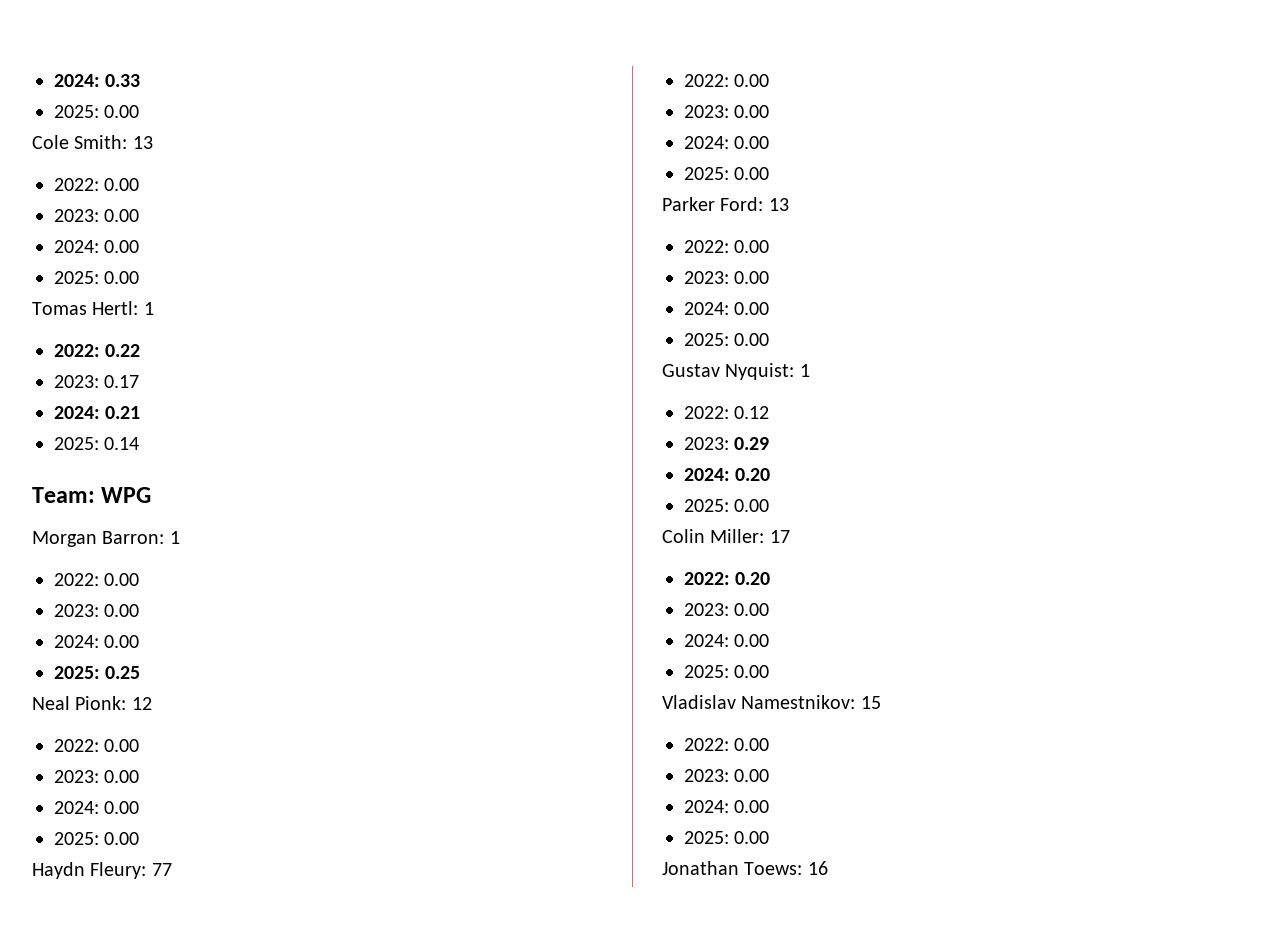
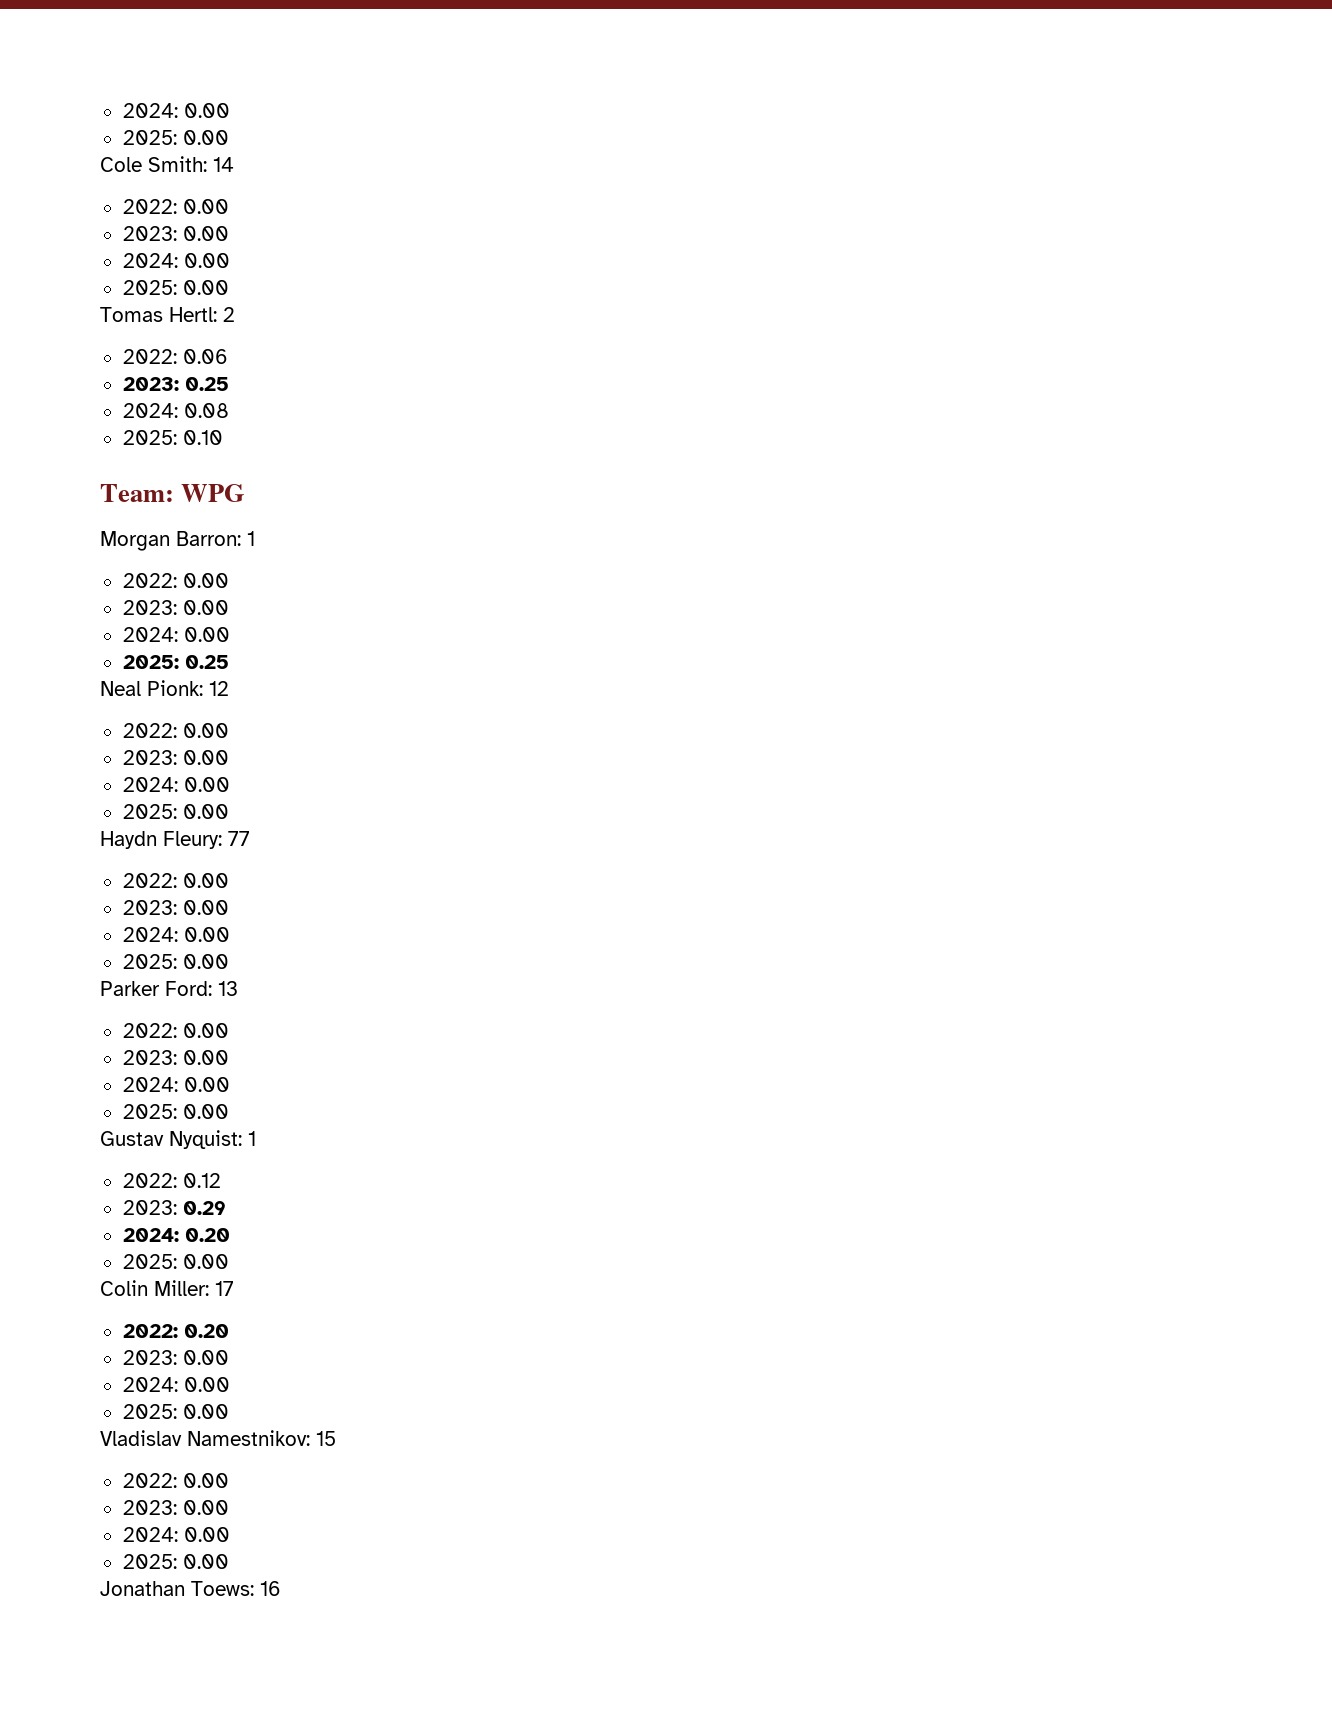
[54,74,141,87] 2024: 0.33 -> [122,103,230,118] 2024: 0.00
[132,136,153,149] 13 -> [213,157,234,172] 14
[143,302,154,315] [54,344,141,357] [54,375,140,388] [54,406,141,419] [54,437,140,450] 1 // 2022: 0.22 // 2023: 0.17 // 2024: 0.21 // 2025: 0.14 -> [223,307,235,322] [122,349,228,364] [122,377,229,391] [122,403,229,418] [122,430,223,445] 2 // 2022: 0.06 // 2023: 0.25 // 2024: 0.08 // 2025: 0.10

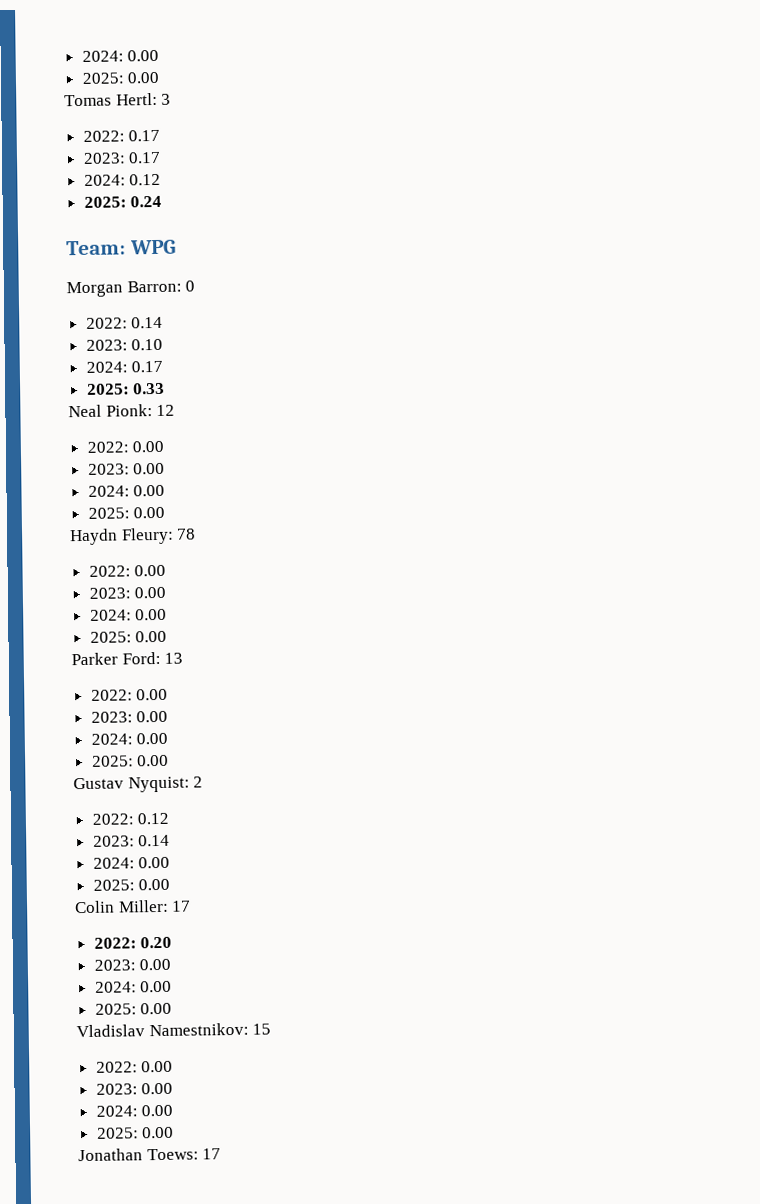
[122,103,230,118] [122,130,229,145] [100,156,234,172] [122,199,229,214] [122,226,229,241] [122,253,230,268] [122,280,229,295] 2024: 0.00 // 2025: 0.00 // Cole Smith: 14 // 2022: 0.00 // 2023: 0.00 // 2024: 0.00 // 2025: 0.00 -> [81,49,160,62] [81,71,161,84] 2024: 0.00 // 2025: 0.00
[223,307,235,322] [122,349,228,364] [122,377,229,391] [122,403,229,418] [122,430,223,445] 2 // 2022: 0.06 // 2023: 0.25 // 2024: 0.08 // 2025: 0.10 -> [161,93,172,105] [82,129,161,142] [82,151,162,164] [83,173,162,186] [83,195,163,208] 3 // 2022: 0.17 // 2023: 0.17 // 2024: 0.12 // 2025: 0.24
[247,531,255,546] [122,573,229,588] [122,600,229,615] [122,627,230,642] [122,655,229,669] 1 // 2022: 0.00 // 2023: 0.00 // 2024: 0.00 // 2025: 0.25 -> [185,280,196,292] [85,316,164,329] [85,338,164,351] [85,360,164,373] [86,382,166,395] 0 // 2022: 0.14 // 2023: 0.10 // 2024: 0.17 // 2025: 0.33
[228,831,250,846] 77 -> [176,528,197,540] 78
[248,1131,256,1146] 1 -> [193,776,204,788] 2
[182,1201,226,1215] [122,1228,230,1242] 0.29 // 2024: 0.20 -> [138,834,171,847] [92,856,171,869] 0.14 // 2024: 0.00
[260,1581,281,1596] 16 -> [202,1148,222,1160] 17

